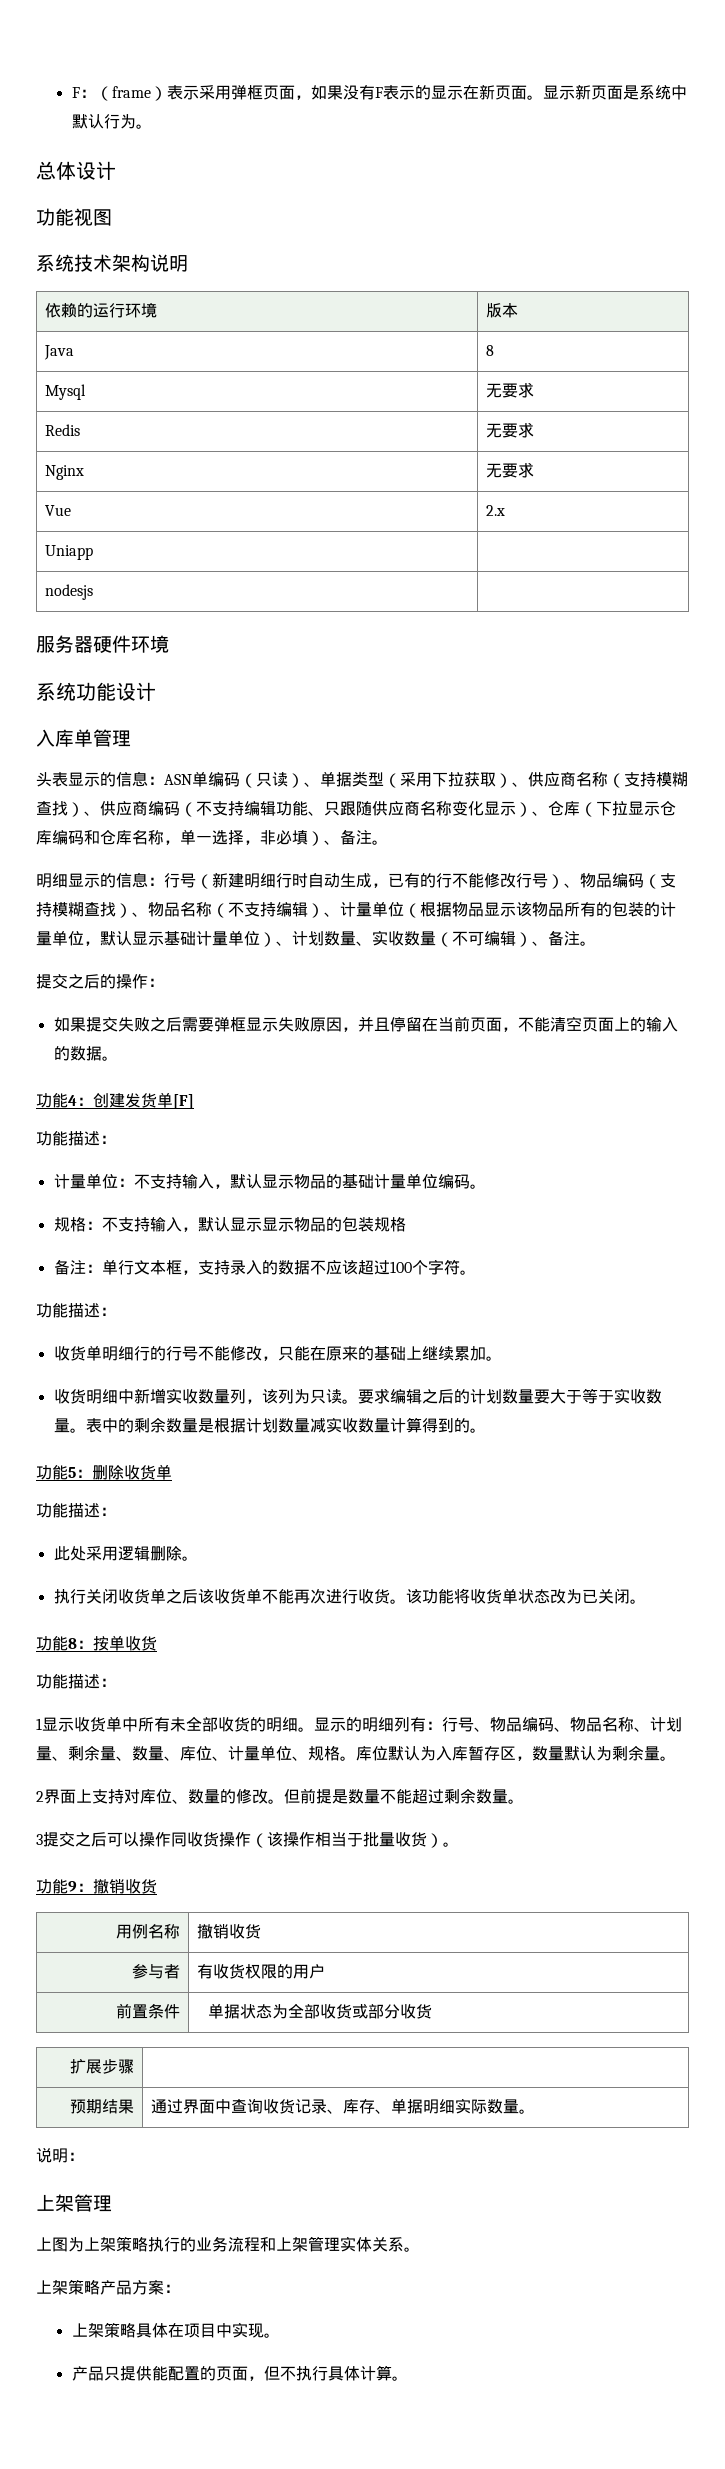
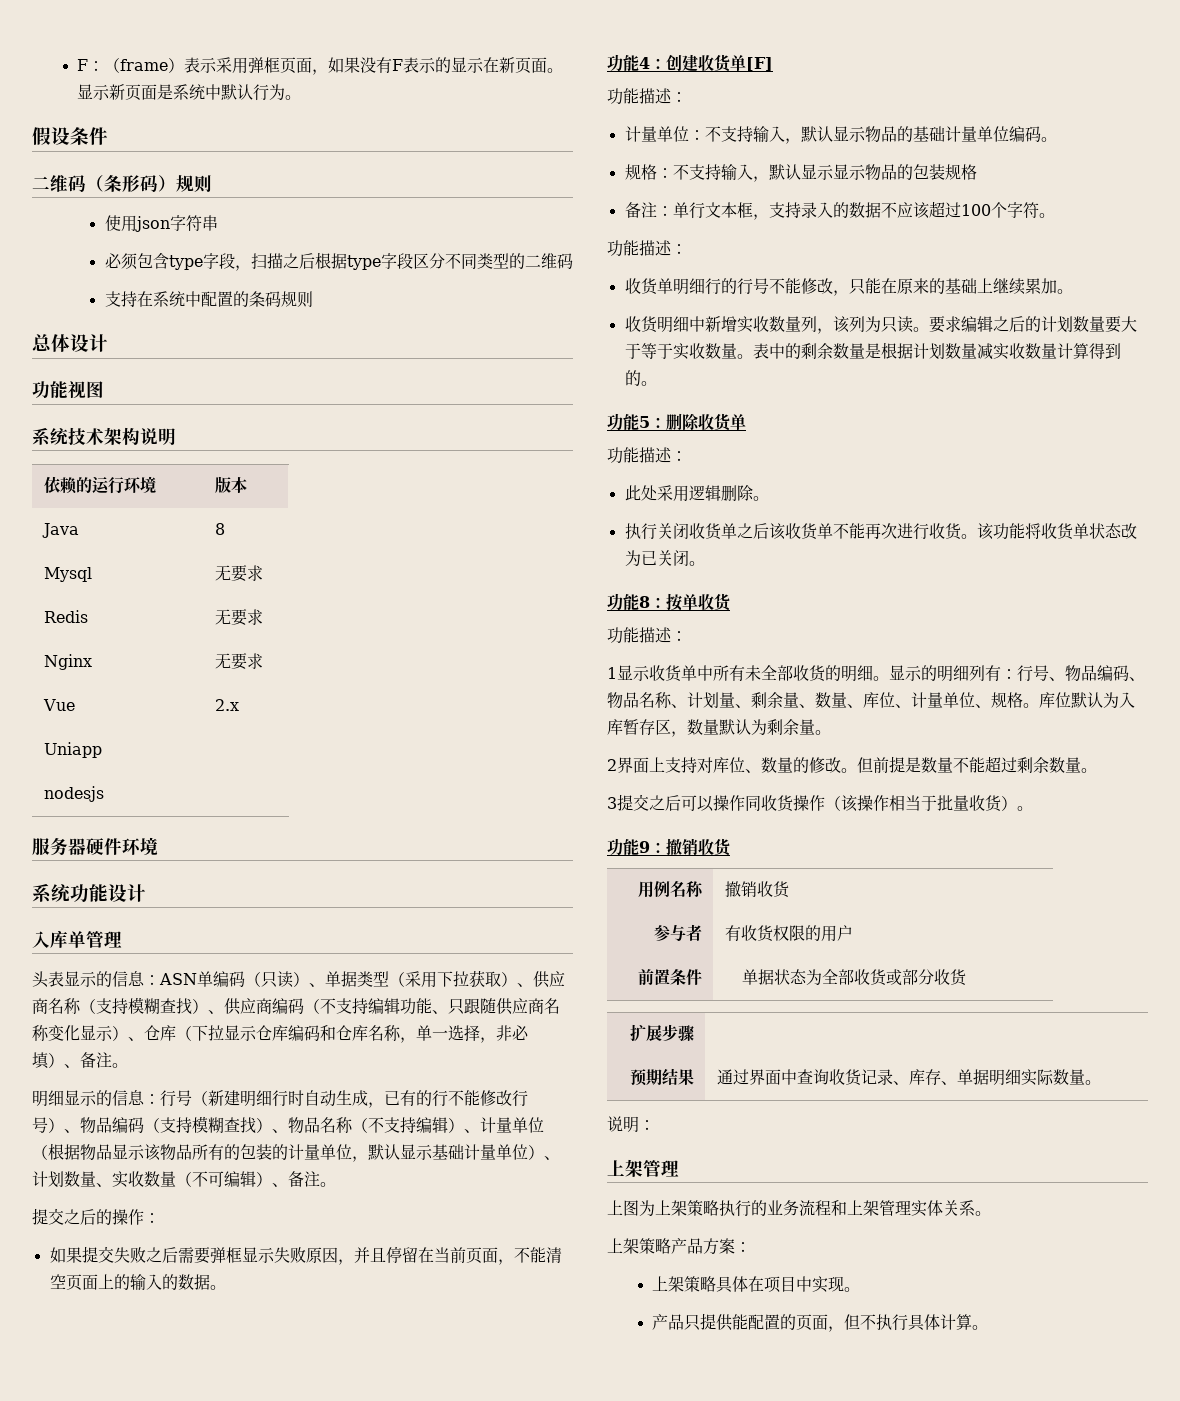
(152, 126) none -> [32,127,108,145] [32,174,212,193] [104,215,218,232] [104,252,573,271] [104,291,313,308] // 假设条件 // 二维码（条形码）规则 // 使用json字符串 // 必须包含type字段，扫描之后根据type字段区分不同类型的二维码 // 支持在系统中配置的条码规则
[125,1093,141,1108] 发 -> [698,55,714,71] 收

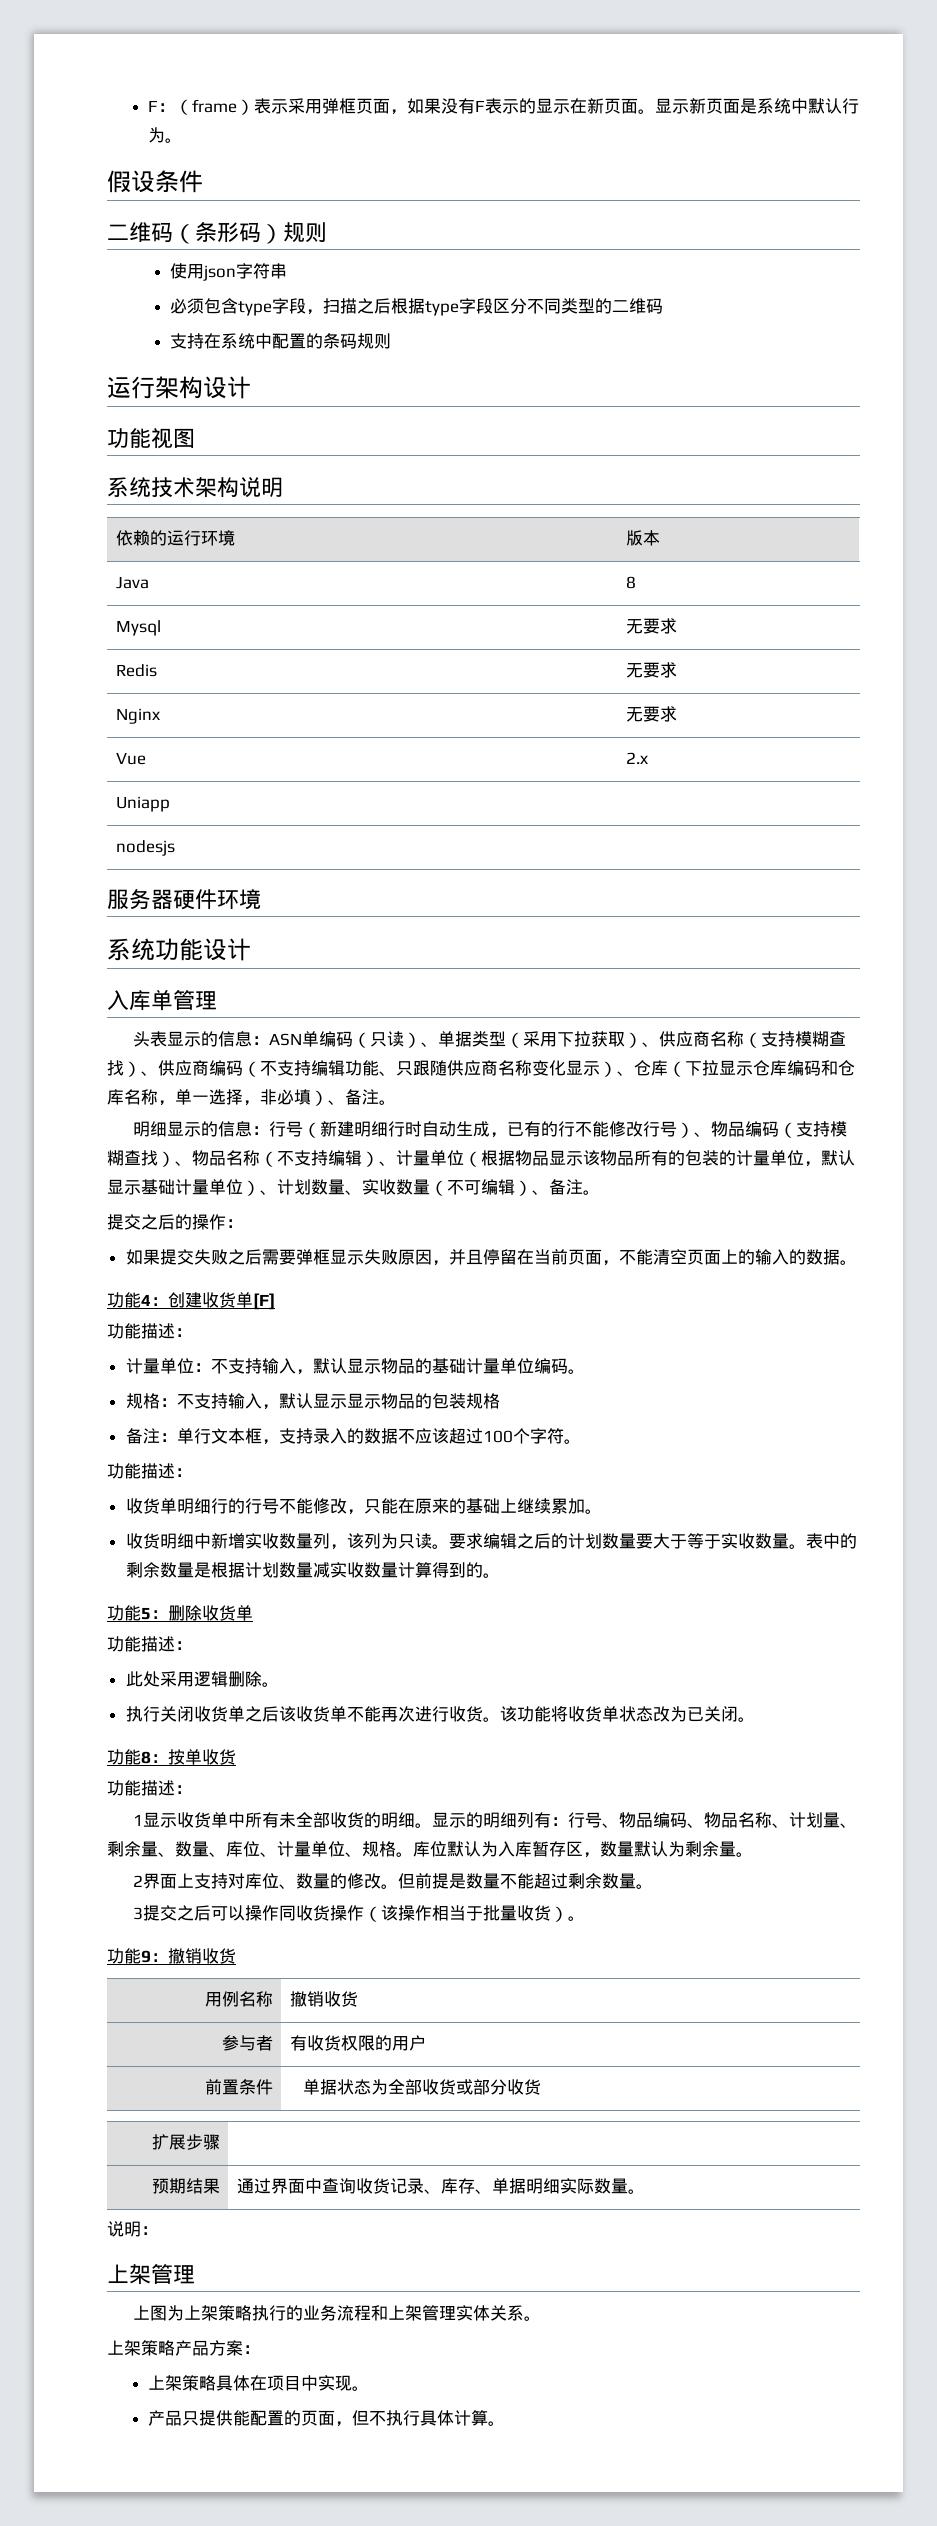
[32,334,70,352] 总体 -> [107,376,203,399] 运行架构

